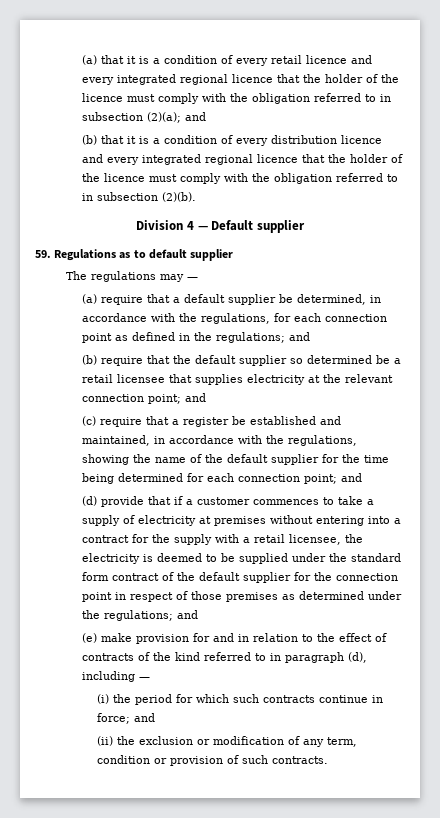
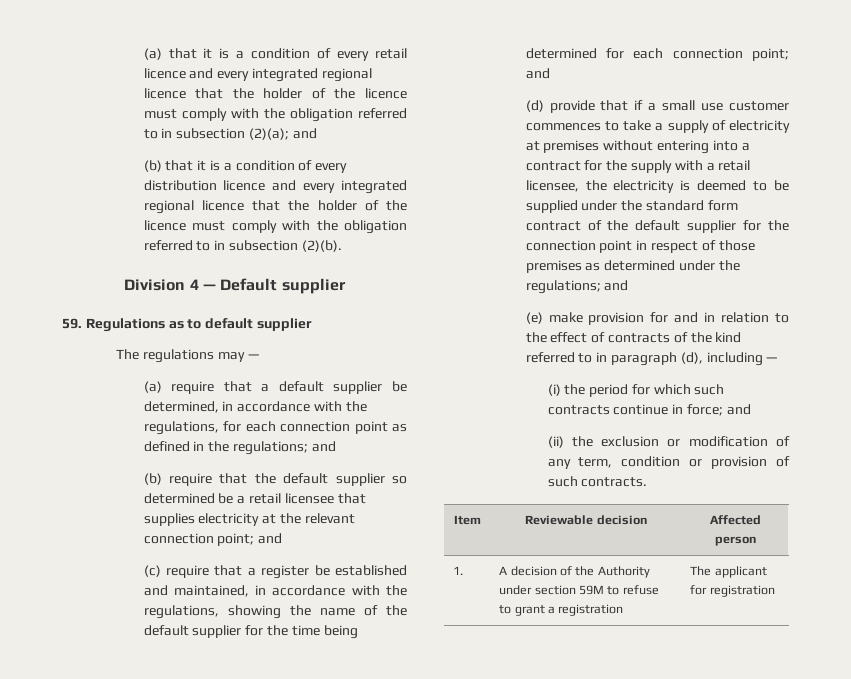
(193, 502) none -> [662,100,724,111] small use
(329, 760) none -> [454,515,481,525] [525,515,647,525] [709,515,761,525] [714,536,756,546] [453,566,464,575] [499,566,650,578] [499,585,659,595] [499,604,624,616] [690,566,767,578] [690,585,775,597] // Item | Reviewable decision | Affected person // 1. | A decision of the Authority under section 59M to refuse to grant a registration | The applicant for registration

